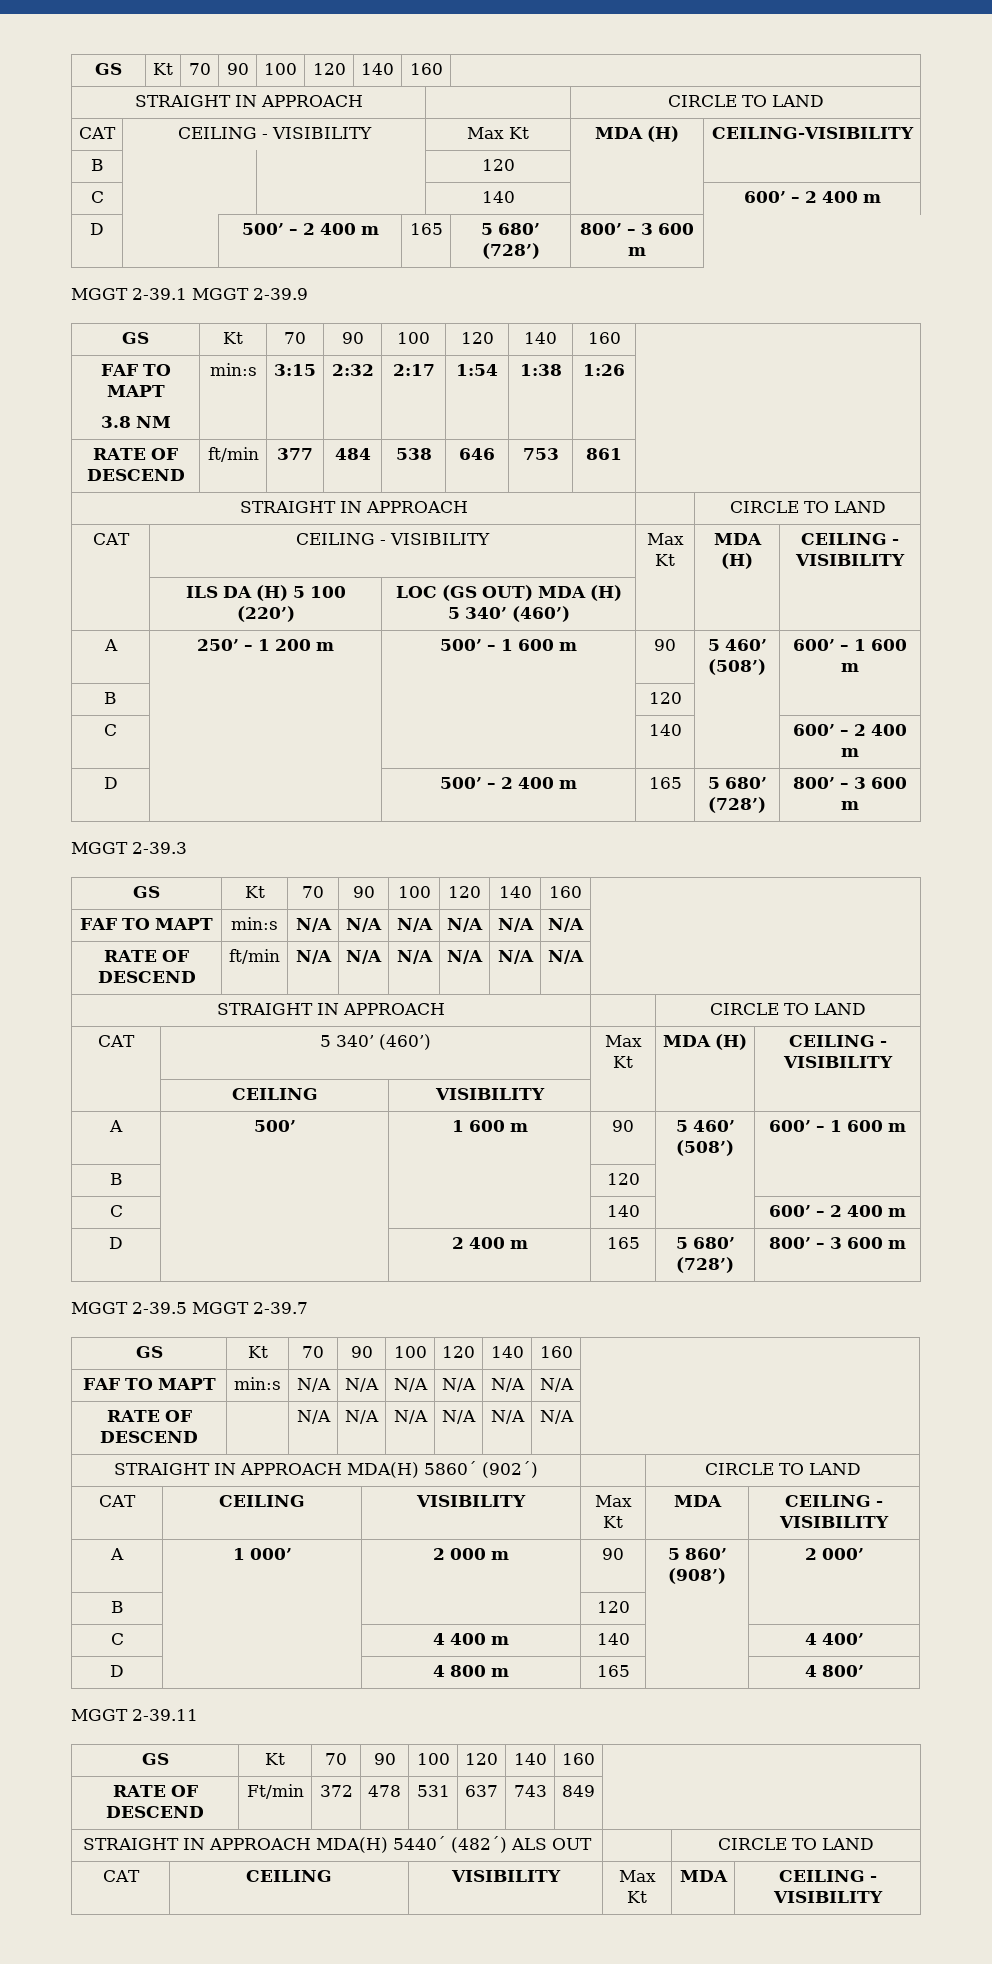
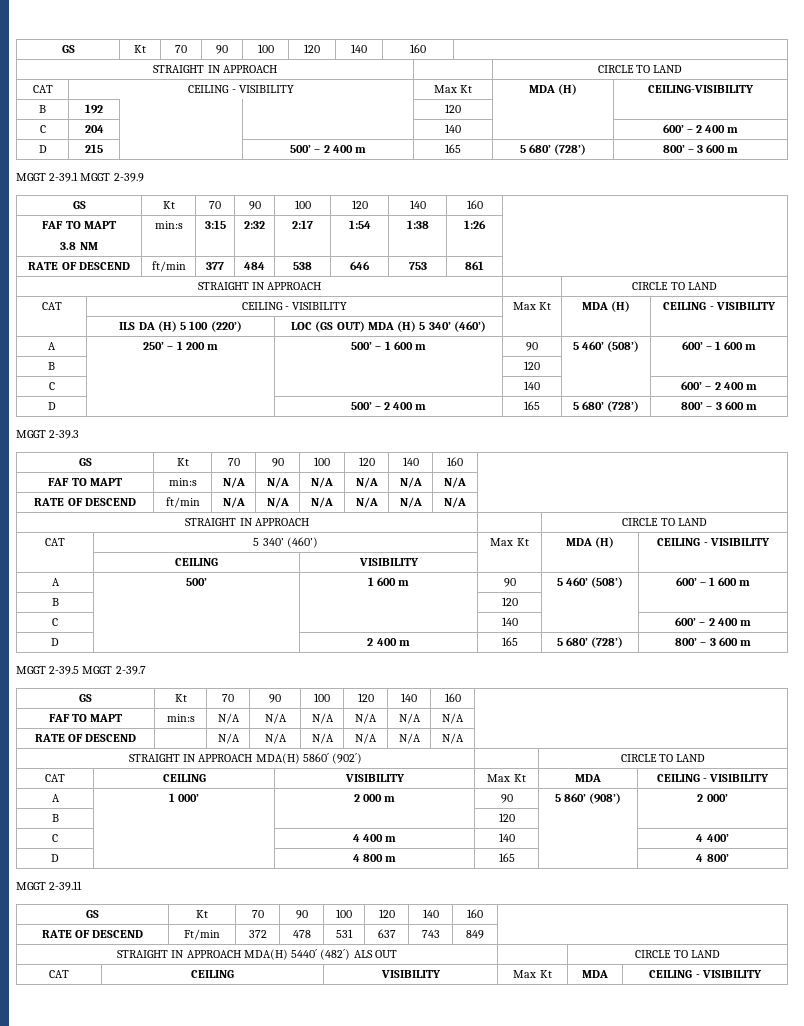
[481,159,515,171] [90,191,104,203] [481,191,515,203] [743,191,881,203] [90,223,104,235] | | | 120 | | // C | | | 140 | | 600’ – 2 400 m // D -> [85,104,103,114] [445,104,461,113] [39,125,46,133] [84,125,104,133] [445,124,461,133] [662,124,739,133] [38,145,47,153] [85,144,103,153] | 192 | | | 120 | | // C | 204 | | | 140 | | 600’ – 2 400 m // D | 215

